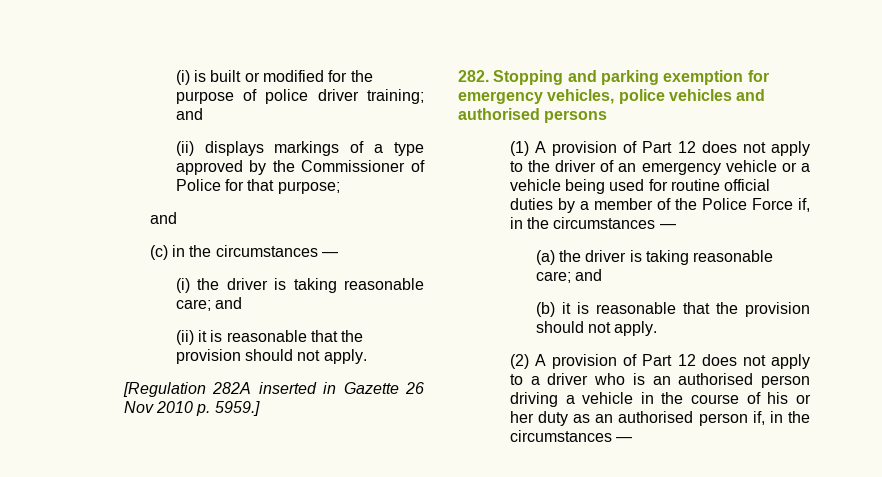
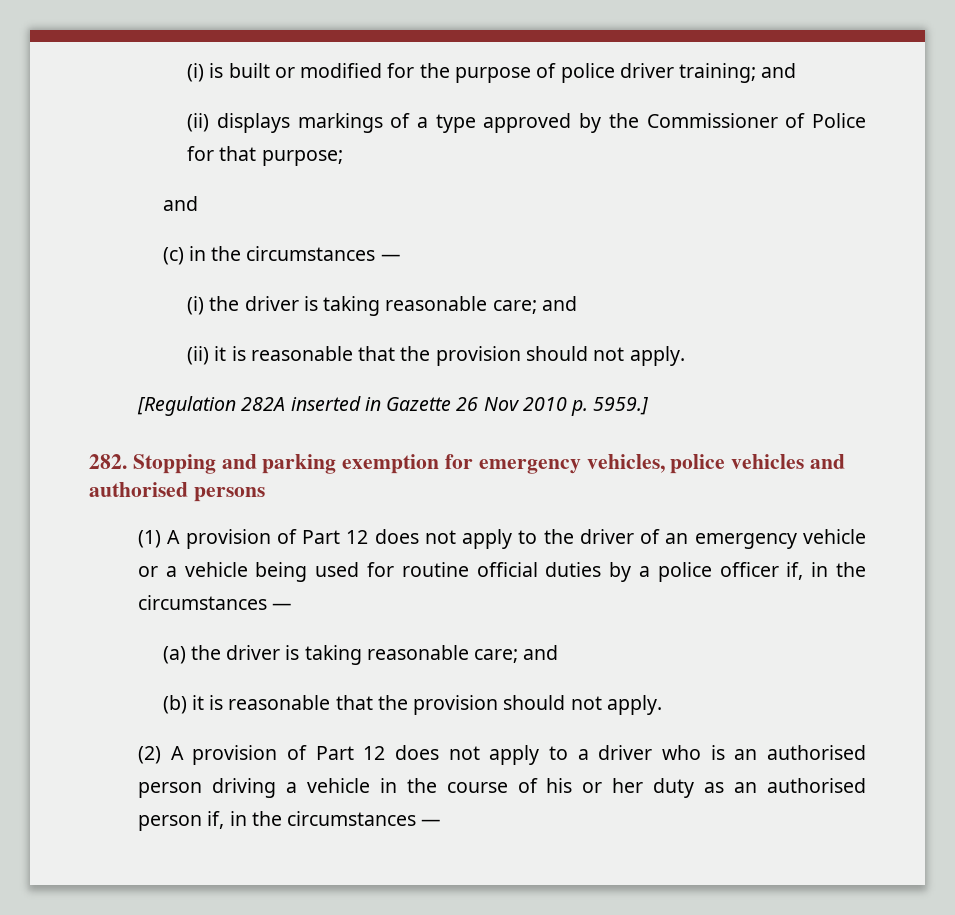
[593,198,793,210] member of the Police Force -> [657,562,779,582] police officer

